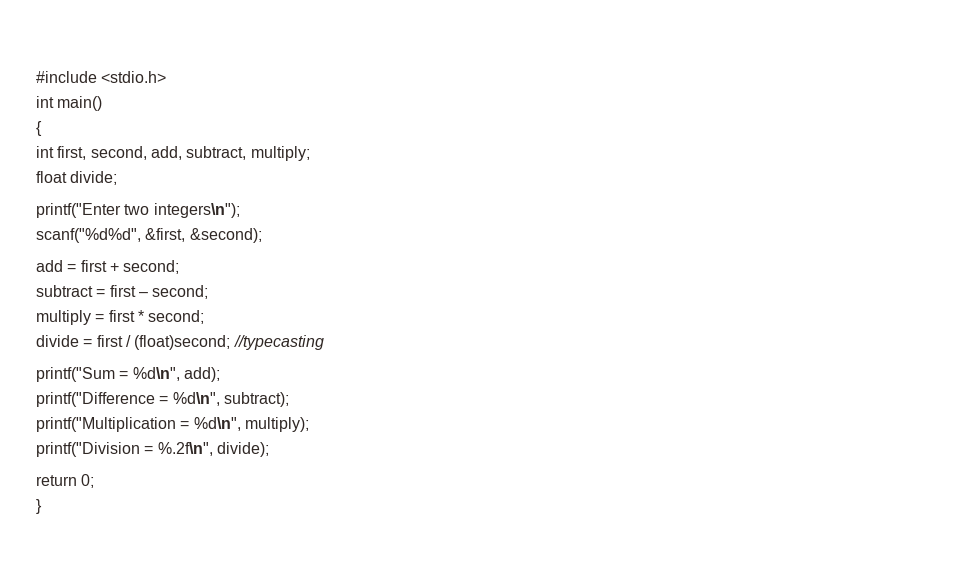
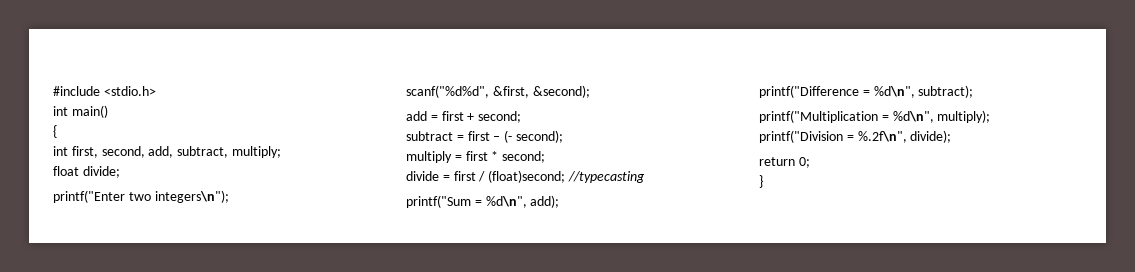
[152,285,209,299] second; -> [504,130,563,143] (- second);

